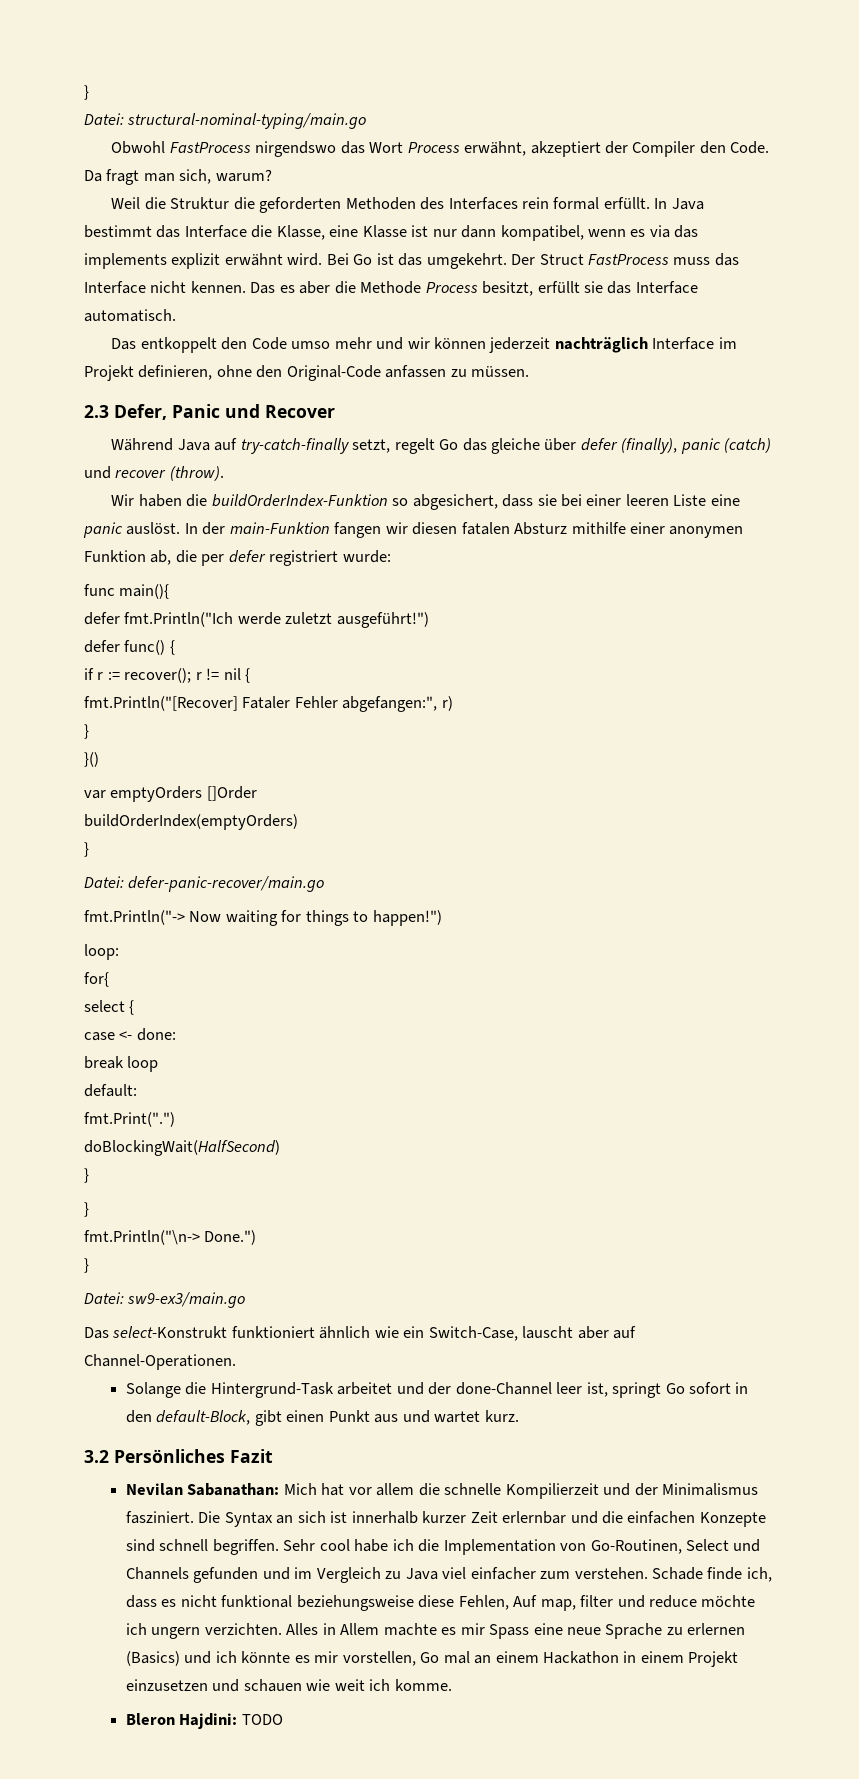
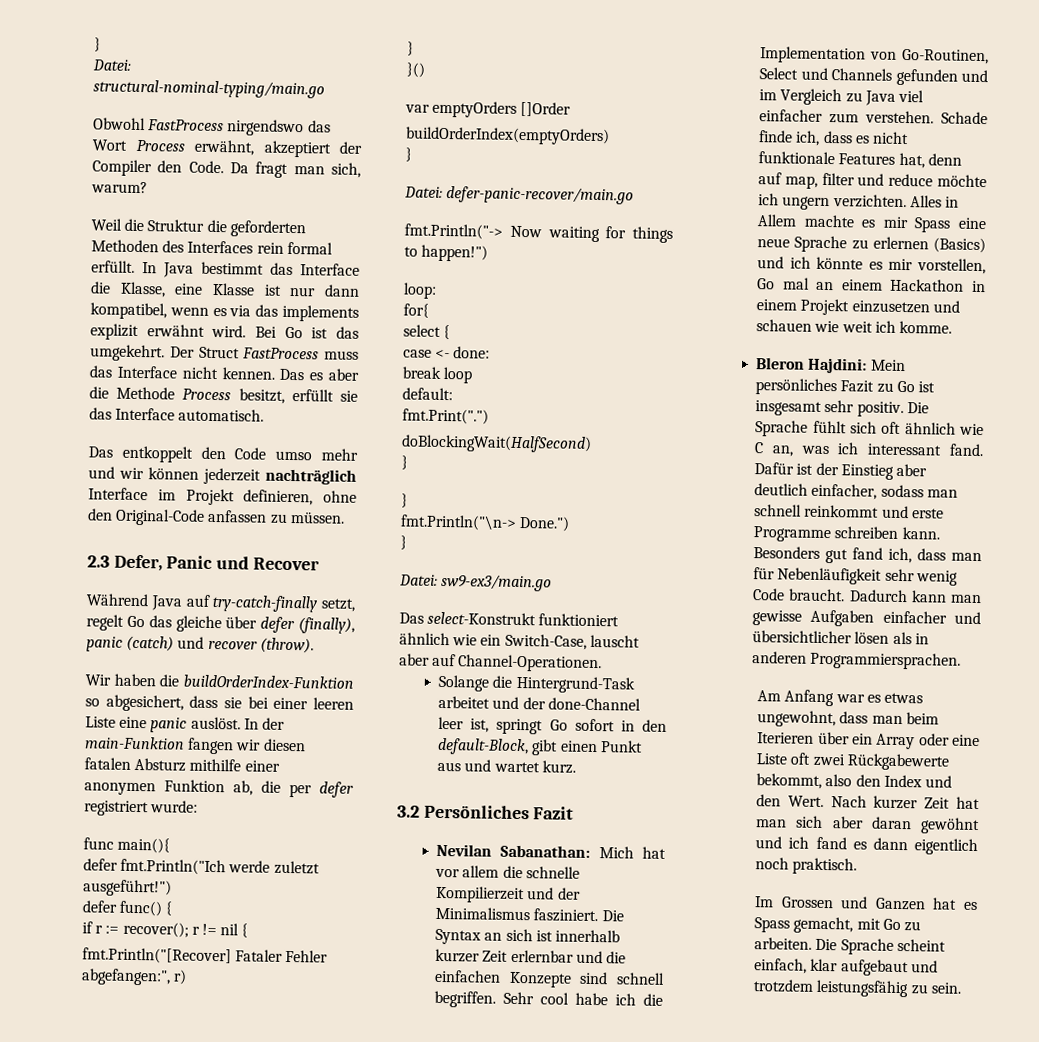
[221,1595,538,1611] funktional beziehungsweise diese Fehlen, Auf -> [758,151,962,169] [758,172,783,185] funktionale Features hat, denn auf
[241,1714,283,1725] TODO -> [869,359,906,372] [755,378,935,396] [755,399,929,418] [755,420,984,437] [754,442,984,457] [754,462,927,480] [754,483,958,500] [754,504,944,519] [753,526,940,543] [753,546,982,564] [753,567,958,586] [752,588,982,604] [752,609,981,627] [752,630,929,645] [752,651,962,670] [757,689,923,707] [757,710,939,728] [757,731,980,750] [756,752,949,771] [756,773,952,789] [756,794,980,810] [756,815,980,835] [755,836,978,856] [755,857,858,875] [754,896,978,911] [754,916,921,934] [754,937,946,955] [754,958,938,977] [753,979,961,998] Mein persönliches Fazit zu Go ist insgesamt sehr positiv. Die Sprache fühlt sich oft ähnlich wie C an, was ich interessant fand. Dafür ist der Einstieg aber deutlich einfacher, sodass man schnell reinkommt und erste Programme schreiben kann. Besonders gut fand ich, dass man für Nebenläufigkeit sehr wenig Code braucht. Dadurch kann man gewisse Aufgaben einfacher und übersichtlicher lösen als in anderen Programmiersprachen. // Am Anfang war es etwas ungewohnt, dass man beim Iterieren über ein Array oder eine Liste oft zwei Rückgabewerte bekommt, also den Index und den Wert. Nach kurzer Zeit hat man sich aber daran gewöhnt und ich fand es dann eigentlich noch praktisch. // Im Grossen und Ganzen hat es Spass gemacht, mit Go zu arbeiten. Die Sprache scheint einfach, klar aufgebaut und trotzdem leistungsfähig zu sein.

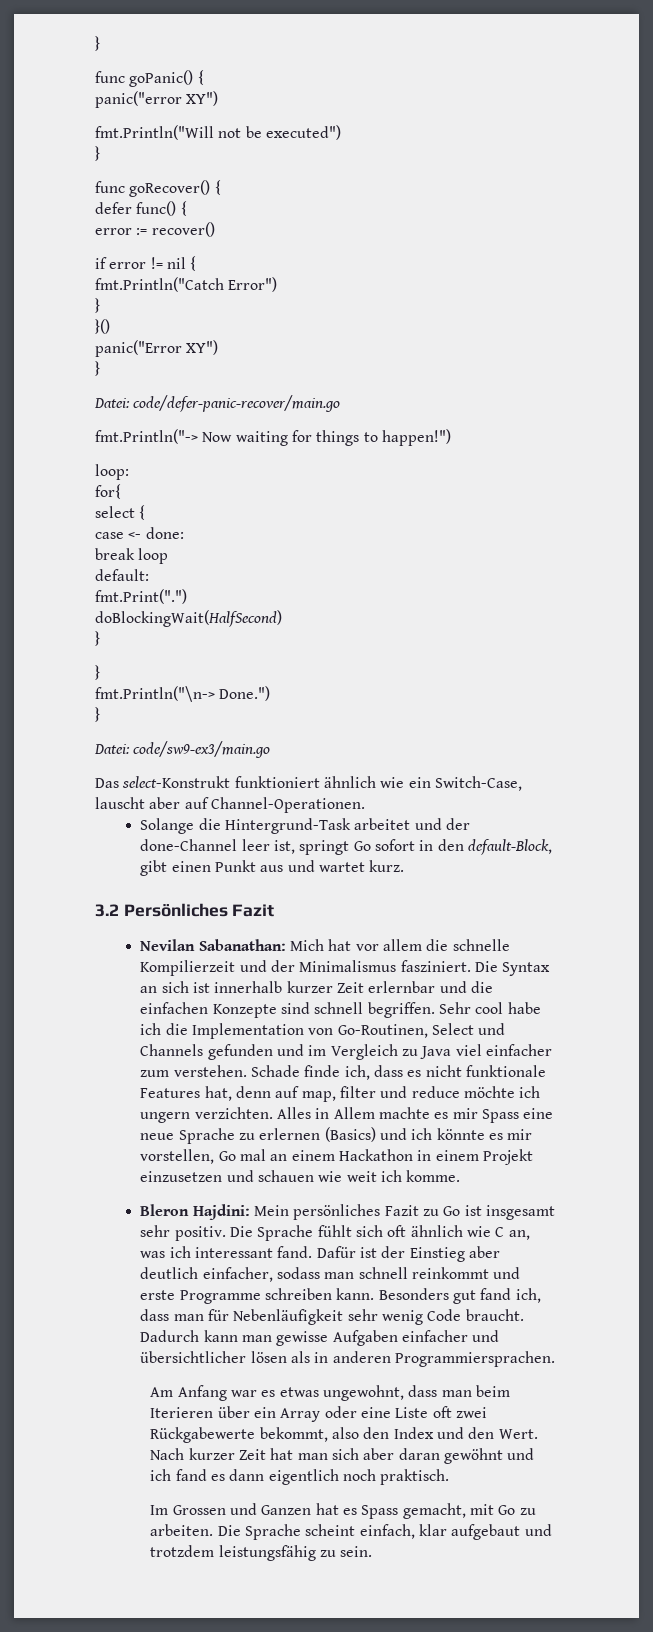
[94,37,101,52] [92,59,132,71] [93,79,325,99] [93,117,331,137] [92,139,362,158] [92,159,361,178] [91,181,148,194] [91,218,306,238] [91,239,333,255] [91,260,360,278] [90,281,360,298] [90,302,359,322] [90,323,359,340] [90,344,359,362] [89,365,359,381] [89,386,358,404] [89,407,265,422] [88,445,358,463] [88,466,357,485] [88,487,357,506] [87,508,345,526] [87,554,320,572] [86,593,355,613] [86,614,355,634] [86,635,314,654] [85,673,354,689] [85,694,354,712] [85,716,285,733] [84,736,306,755] [84,757,280,772] [84,779,354,798] [84,800,199,817] [83,837,171,854] [83,858,320,876] [83,879,172,897] [82,900,173,917] [82,921,249,938] [82,947,329,965] [81,968,188,986] [407,41,414,56] [406,62,425,78] [405,100,572,118] [405,126,610,146] [405,147,412,162] [404,186,635,205] } // Datei: structural-nominal-typing/main.go // Obwohl FastProcess nirgendswo das Wort Process erwähnt, akzeptiert der Compiler den Code. Da fragt man sich, warum? // Weil die Struktur die geforderten Methoden des Interfaces rein formal erfüllt. In Java bestimmt das Interface die Klasse, eine Klasse ist nur dann kompatibel, wenn es via das implements explizit erwähnt wird. Bei Go ist das umgekehrt. Der Struct FastProcess muss das Interface nicht kennen. Das es aber die Methode Process besitzt, erfüllt sie das Interface automatisch. // Das entkoppelt den Code umso mehr und wir können jederzeit nachträglich Interface im Projekt definieren, ohne den Original-Code anfassen zu müssen. // 2.3 Defer, Panic und Recover // Während Java auf try-catch-finally setzt, regelt Go das gleiche über defer (finally), panic (catch) und recover (throw). // Wir haben die buildOrderIndex-Funktion so abgesichert, dass sie bei einer leeren Liste eine panic auslöst. In der main-Funktion fangen wir diesen fatalen Absturz mithilfe einer anonymen Funktion ab, die per defer registriert wurde: // func main(){ // defer fmt.Println("Ich werde zuletzt ausgeführt!") // defer func() { // if r := recover(); r != nil { // fmt.Println("[Recover] Fataler Fehler abgefangen:", r) // } // }() // var emptyOrders []Order // buildOrderIndex(emptyOrders) // } // Datei: defer-panic-recover/main.go -> [95,36,100,51] [95,70,204,87] [95,91,219,108] [95,125,341,140] [95,146,100,161] [95,180,221,197] [95,201,187,216] [95,222,215,237] [95,256,197,271] [95,277,278,292] [95,298,100,313] [95,319,110,334] [95,340,219,357] [95,361,100,376] [94,395,341,412] } // func goPanic() { // panic("error XY") // fmt.Println("Will not be executed") // } // func goRecover() { // defer func() { // error := recover() // if error != nil { // fmt.Println("Catch Error") // } // }() // panic("Error XY") // } // Datei: code/defer-panic-recover/main.go
[441,573,553,592] sw9-ex3/main.go -> [133,741,271,758] code/sw9-ex3/main.go

